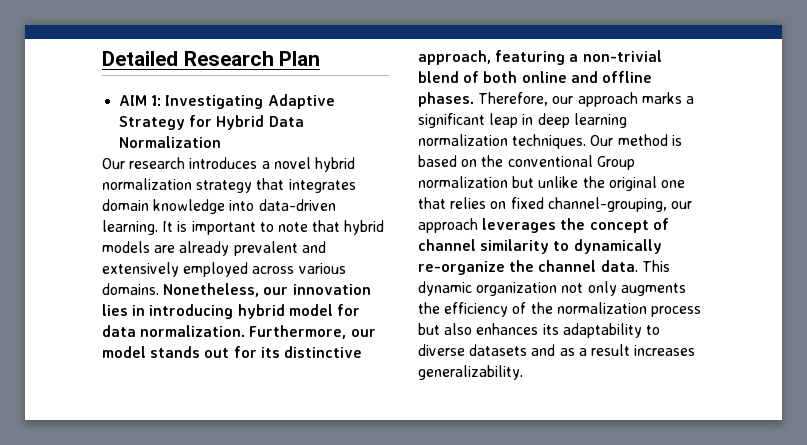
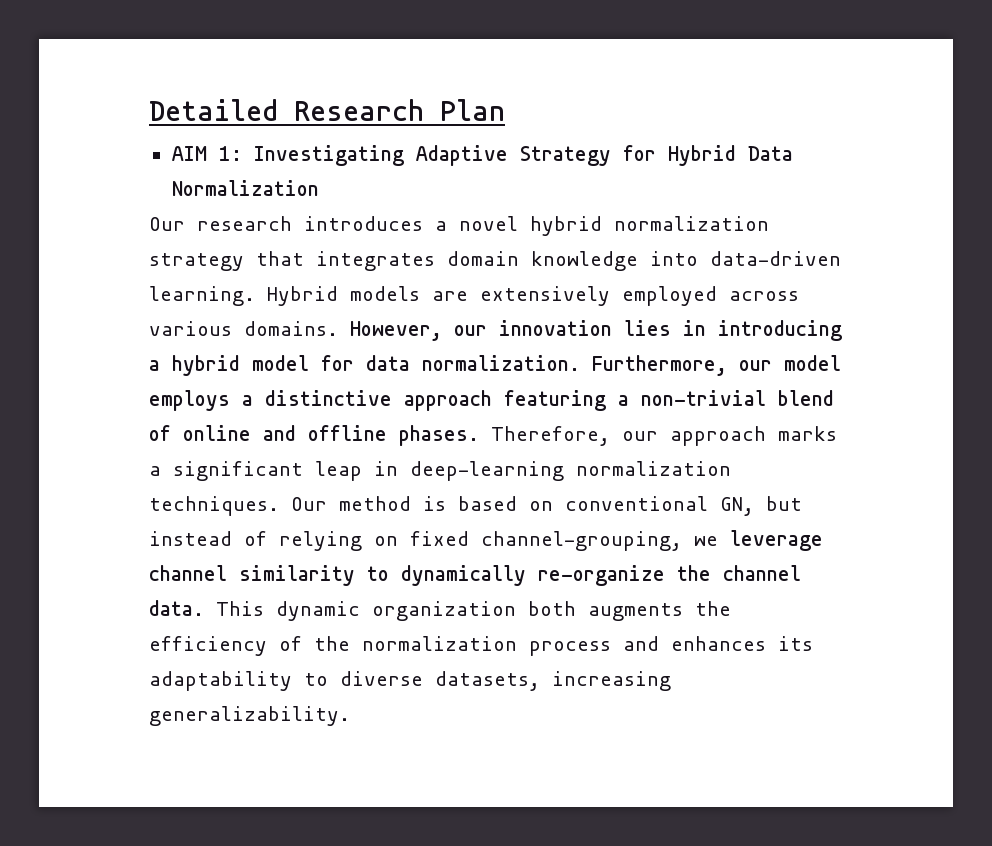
[162,220,385,235] [102,241,326,256] It is important to note that hybrid models are already prevalent and -> [267,286,468,306] Hybrid models are
[163,283,260,297] Nonetheless, -> [350,321,442,341] However,
(234, 311) none -> [149,360,160,371] a
[150,346,362,358] [418,50,491,65] stands out for its distinctive approach, -> [149,390,492,411] employs a distinctive approach
[483,71,518,83] both -> (171, 433) none
[537,113,627,128] deep learning -> [410,461,564,481] deep-learning
[481,155,635,170] [418,176,685,191] [418,197,692,212] [418,218,669,233] the conventional Group normalization but unlike the original one that relies on fixed channel-grouping, our approach leverages the concept of -> [565,496,802,516] [149,530,823,551] conventional GN, but instead of relying on fixed channel-grouping, we leverage
[561,281,617,296] not only -> [528,601,576,616] both
[418,323,473,335] but also -> [623,636,659,651] and
[469,344,696,356] datasets and as a result increases -> [435,671,671,691] datasets, increasing

